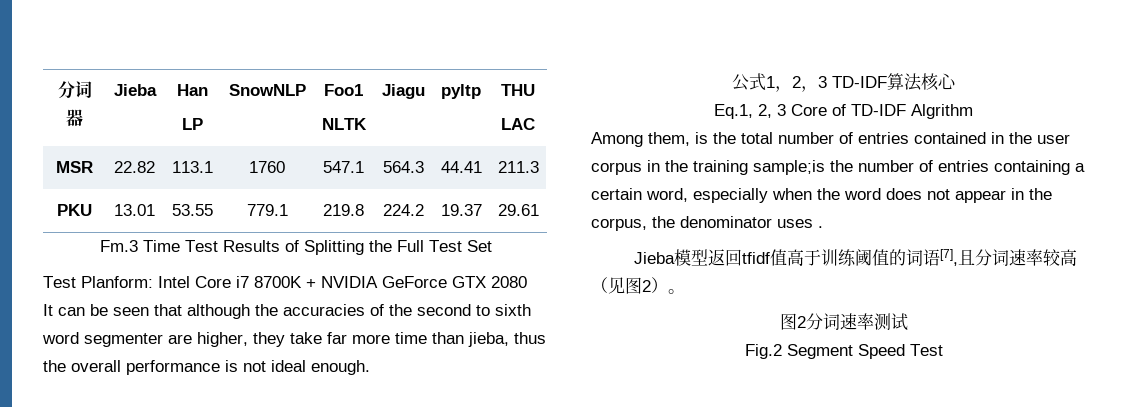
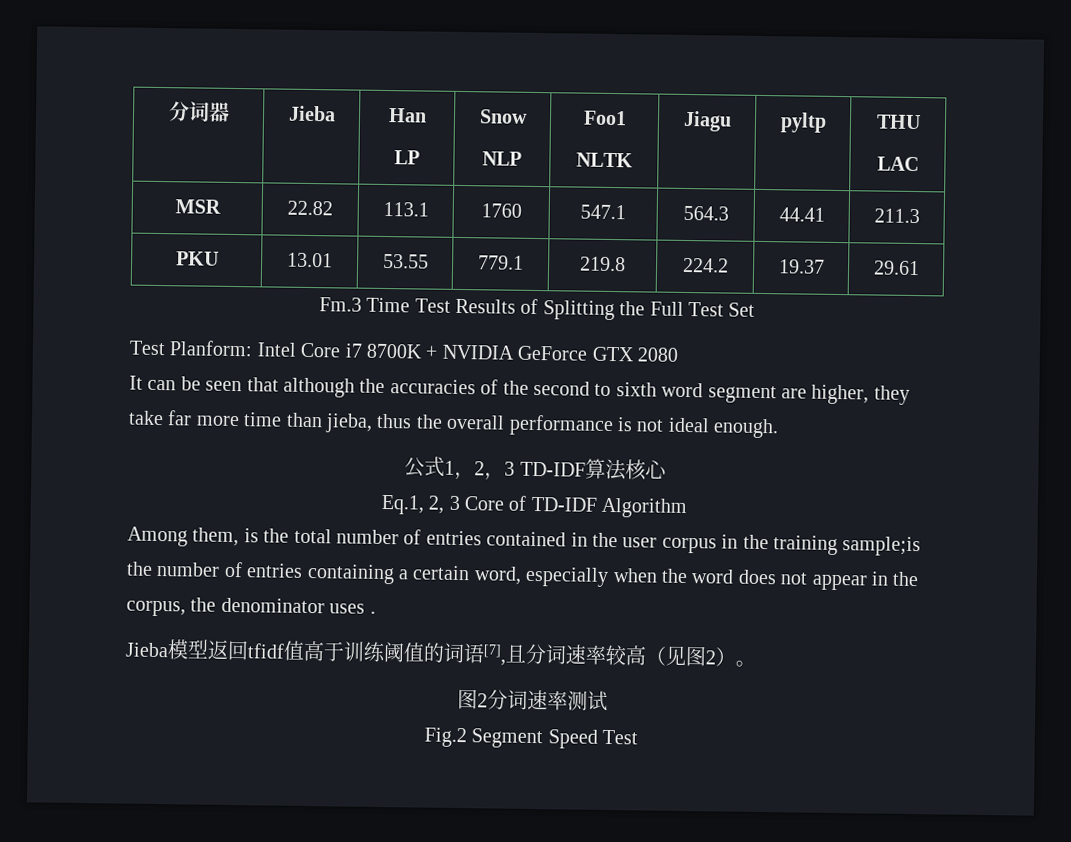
[228,84,306,96] SnowNLP -> [478,109,528,124] [482,151,522,166] Snow // NLP
[84,333,163,347] segmenter -> [707,385,777,404] segment
[911,104,973,119] Algrithm -> [601,497,688,519] Algorithm

